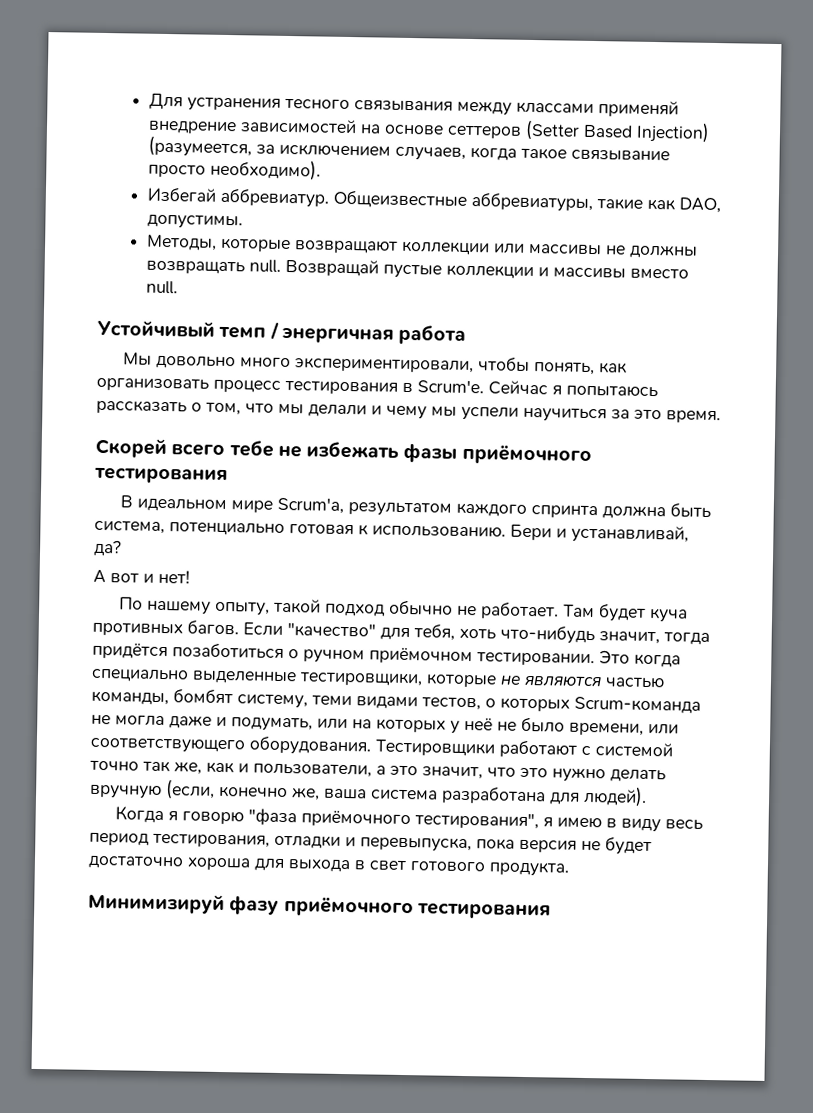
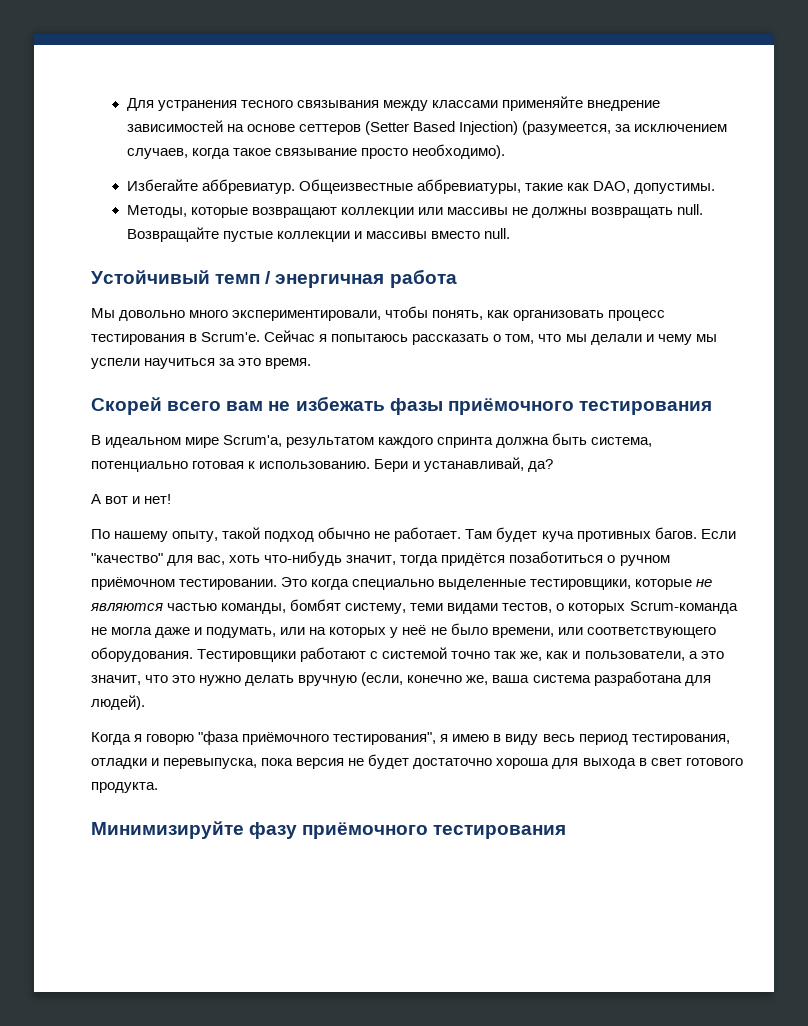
[598,100,680,118] применяй -> [502,96,584,111] применяйте
[147,186,218,202] Избегай -> [126,179,198,191] Избегайте
[285,258,380,277] Возвращай -> [126,227,219,242] Возвращайте
[228,440,274,457] тебе -> [226,401,264,411] вам
[413,623,455,641] тебя, -> [197,555,226,565] вас,
[88,892,225,915] Минимизируй -> [91,821,244,839] Минимизируйте

